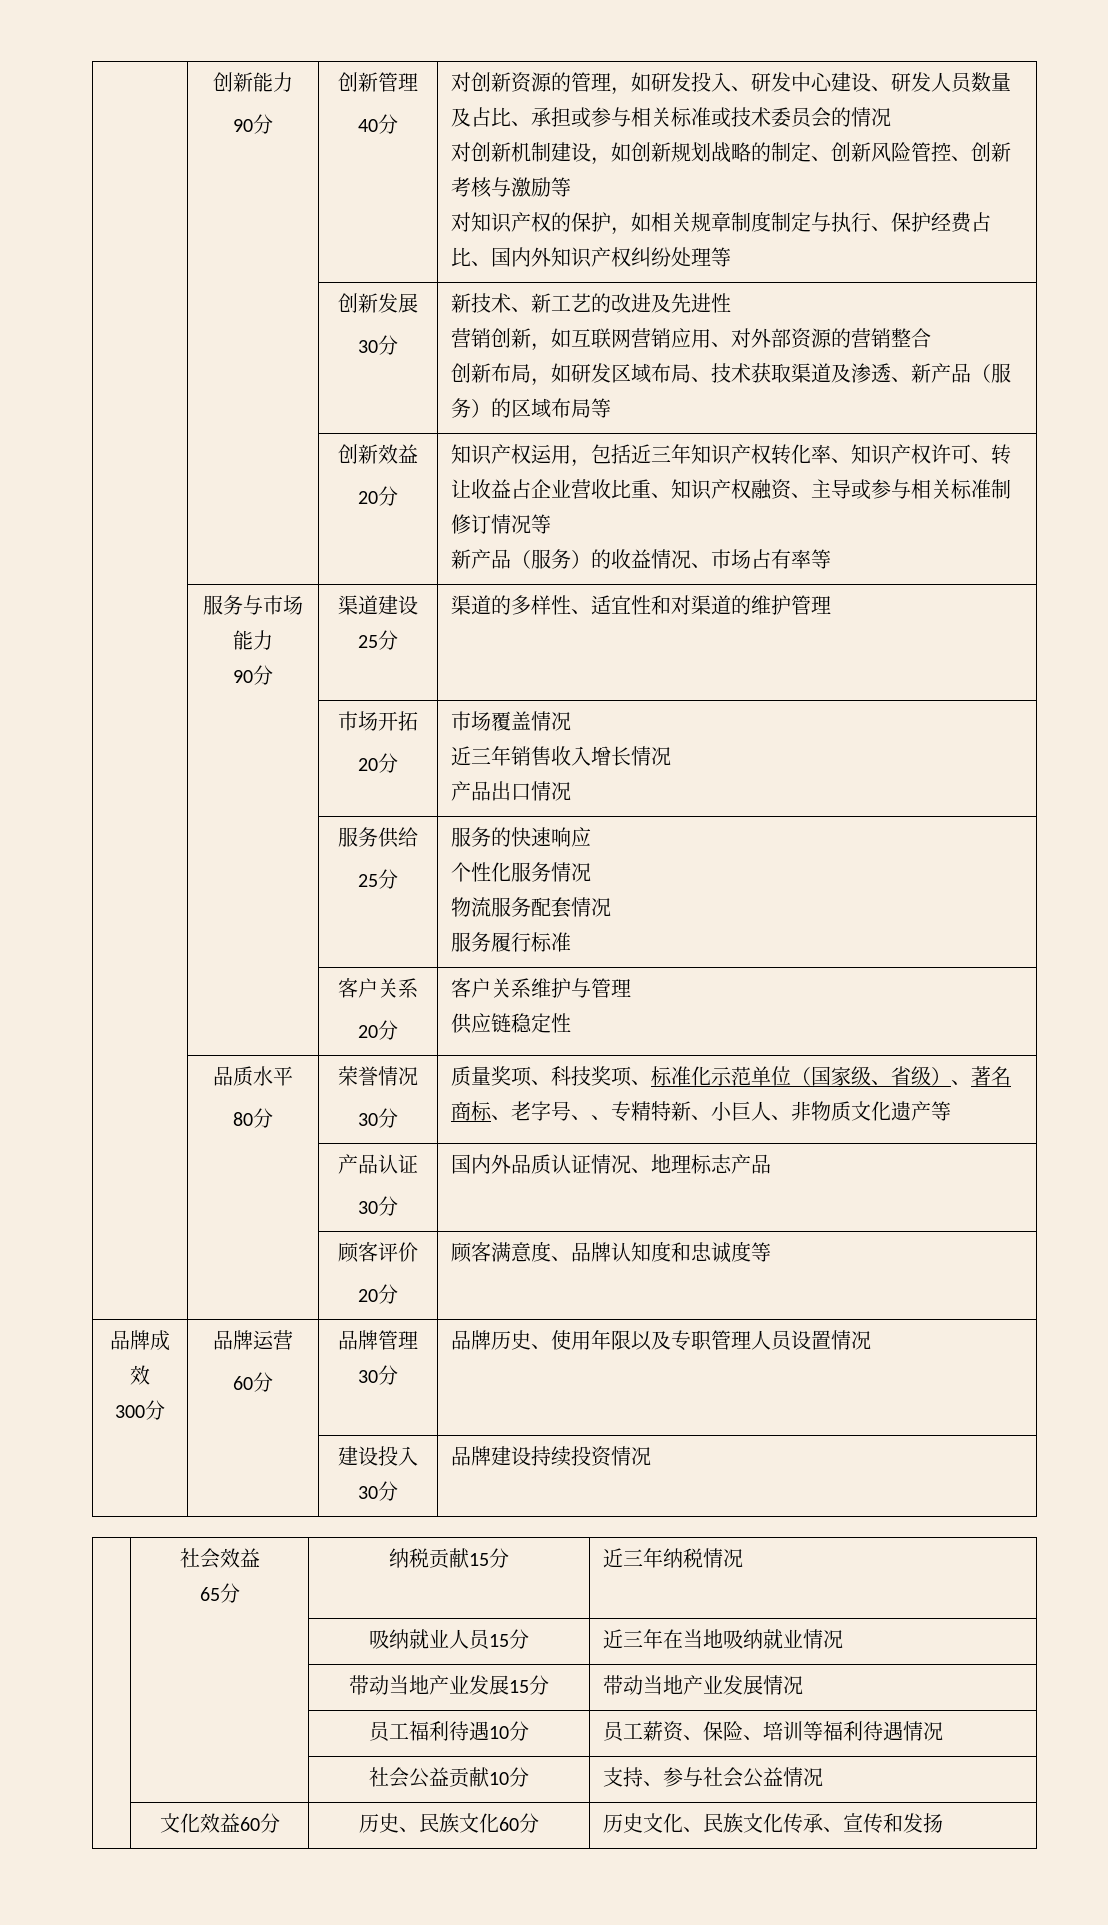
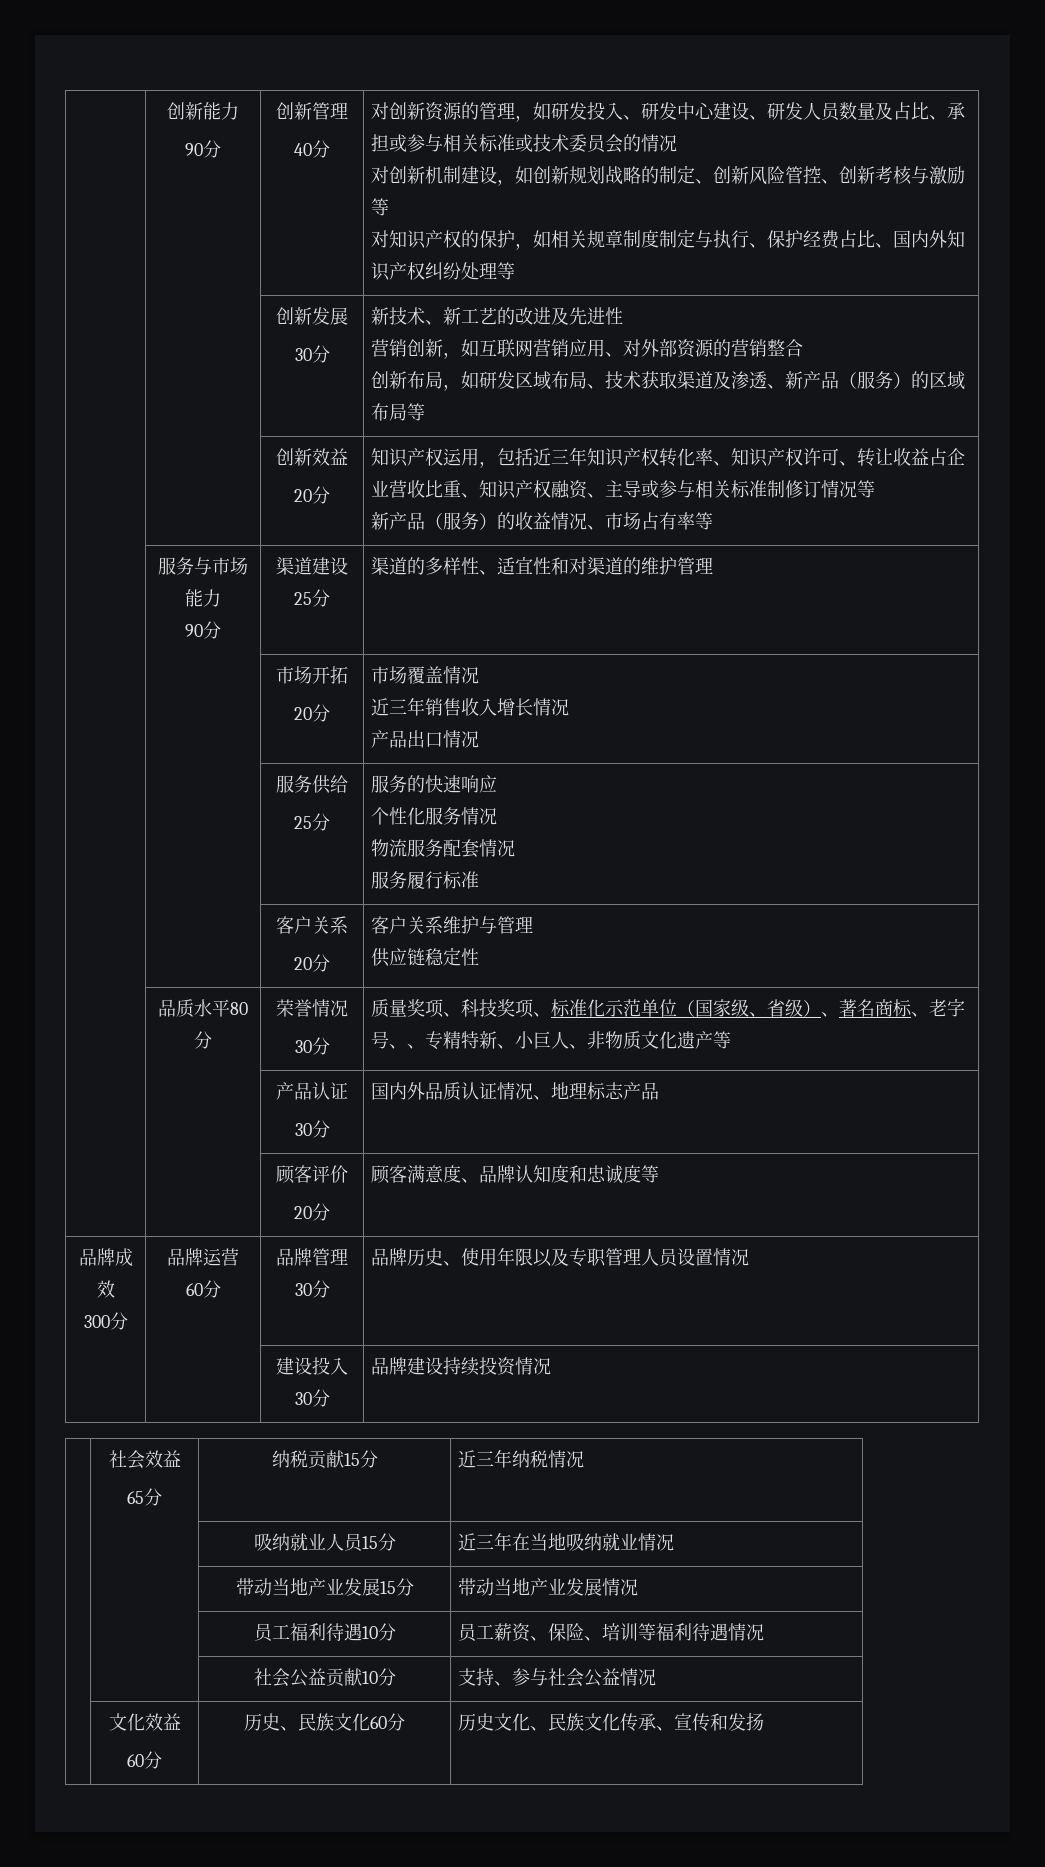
(293, 1076) // -> (230, 1008) none
(240, 1822) none -> (181, 1721) //

